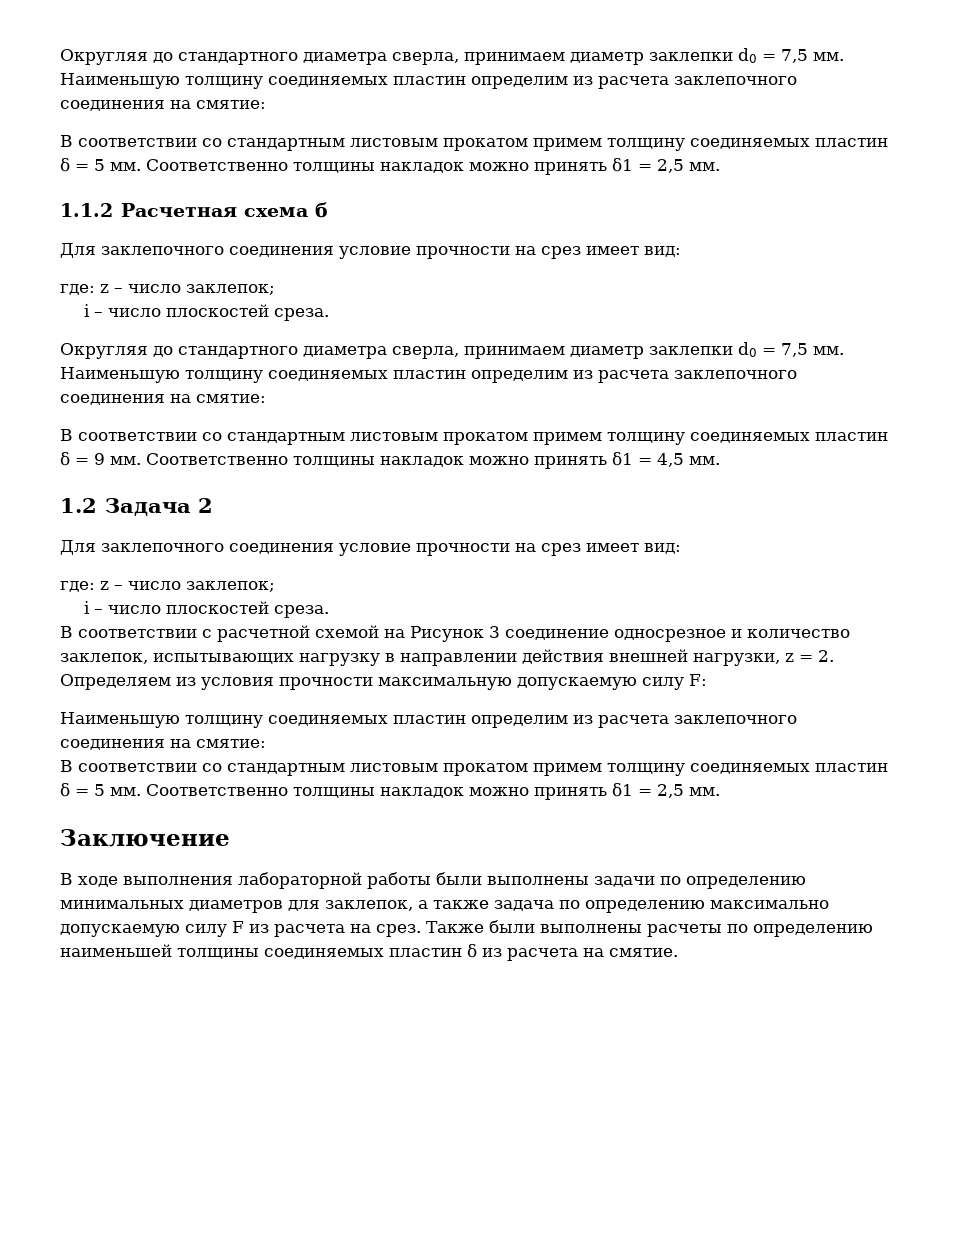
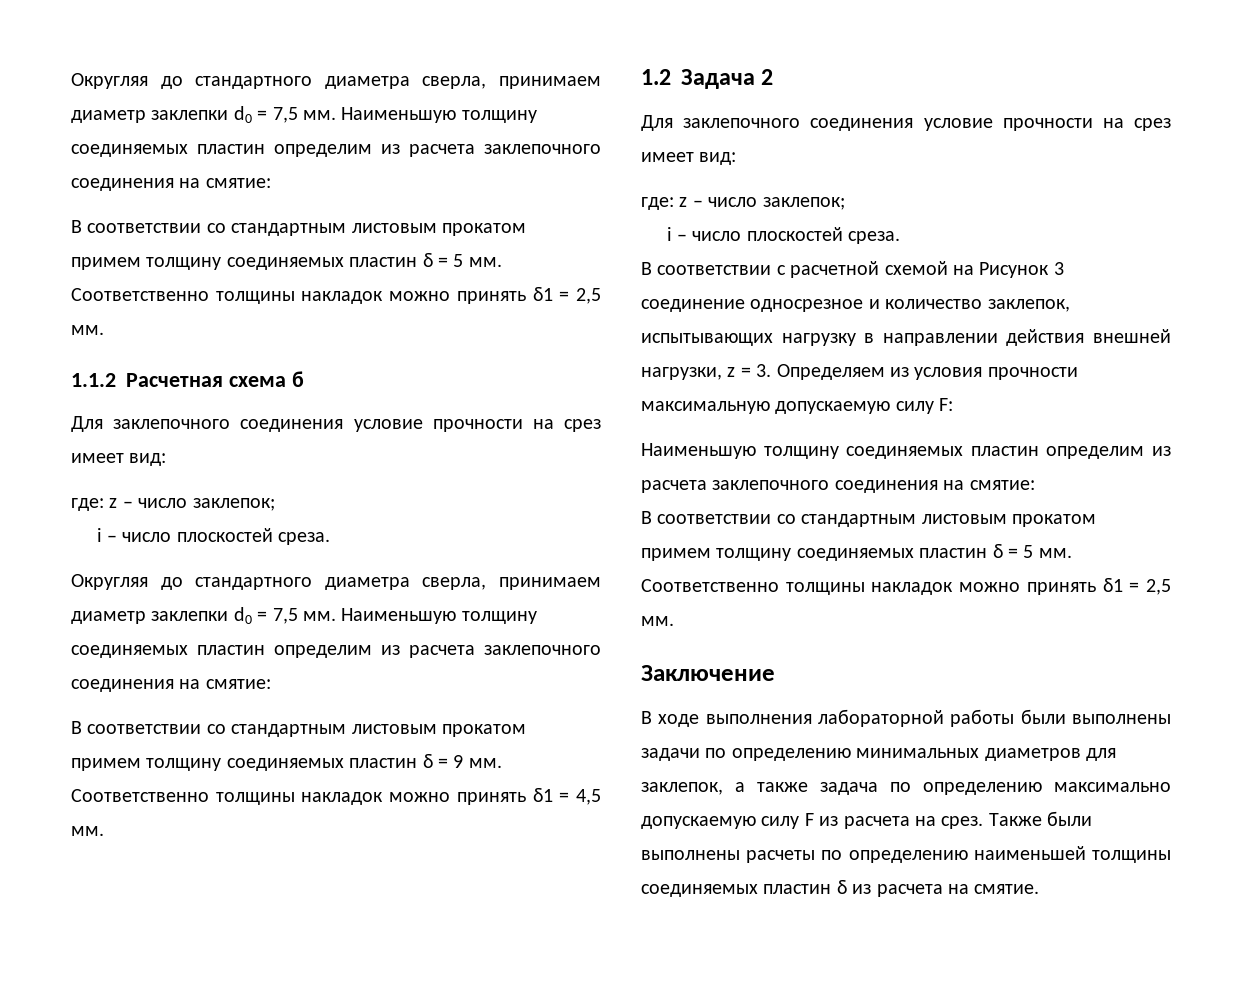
[818,650,834,662] 2. -> [756,364,772,377] 3.

